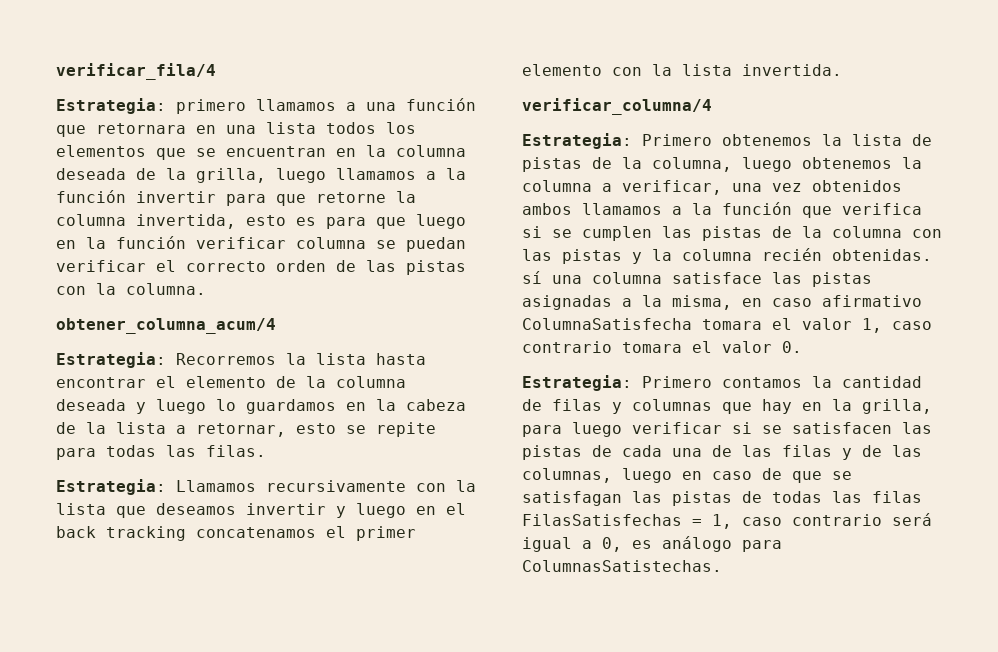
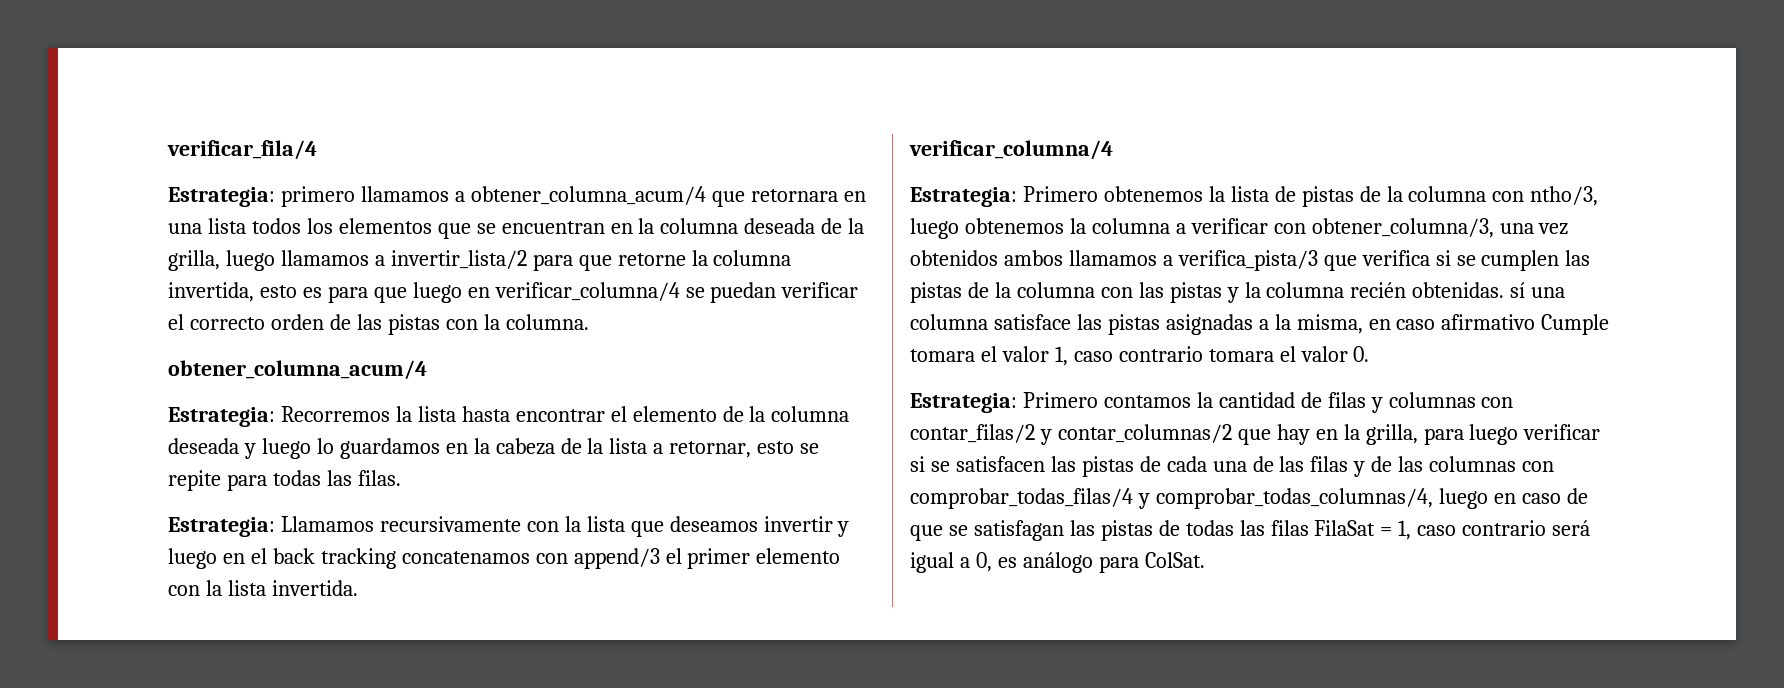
[366,98,476,111] una función -> [470,186,706,205] obtener_columna_acum/4
[446,168,466,180] [56,190,216,203] la función invertir -> [390,250,527,269] invertir_lista/2
[86,236,366,249] la función verificar columna -> [494,282,680,301] verificar_columna/4
(316, 532) none -> [535,548,660,569] con append/3
[652,157,732,172] columna, -> [1408,186,1599,206] columna con ntho/3,
[622,180,722,195] verificar, -> [1190,218,1494,238] verificar con obtener_columna/3,
[692,202,792,215] la función -> [1177,250,1318,271] verifica_pista/3
[522,318,692,330] ColumnaSatisfecha -> [1541,314,1610,335] Cumple
(712, 405) none -> [1481,397,1514,408] [910,424,1232,445] con contar_filas/2 y contar_columnas/2
[522,468,612,483] columnas, -> [1429,456,1555,472] [910,488,1433,509] columnas con comprobar_todas_filas/4 y comprobar_todas_columnas/4,
[522,514,682,526] FilasSatisfechas -> [1314,520,1376,536] FilaSat
[522,560,722,572] ColumnasSatistechas. -> [1144,552,1205,568] ColSat.

